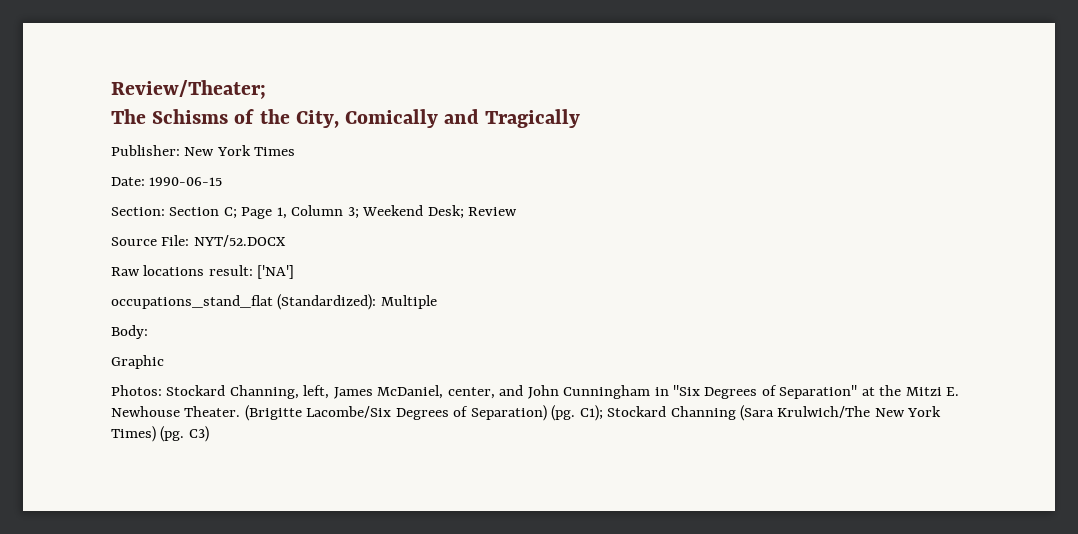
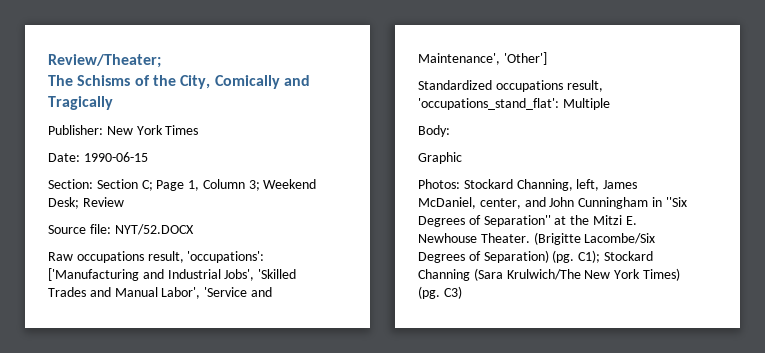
[161,235,190,246] File: -> [89,224,111,234] file:
[143,265,295,279] [111,294,377,310] locations result: ['NA'] // occupations_stand_flat (Standardized): -> [76,251,265,263] [48,268,297,281] [48,287,272,299] [418,52,547,65] [418,80,603,92] [418,98,559,110] occupations result, 'occupations': ['Manufacturing and Industrial Jobs', 'Skilled Trades and Manual Labor', 'Service and Maintenance', 'Other'] // Standardized occupations result, 'occupations_stand_flat':

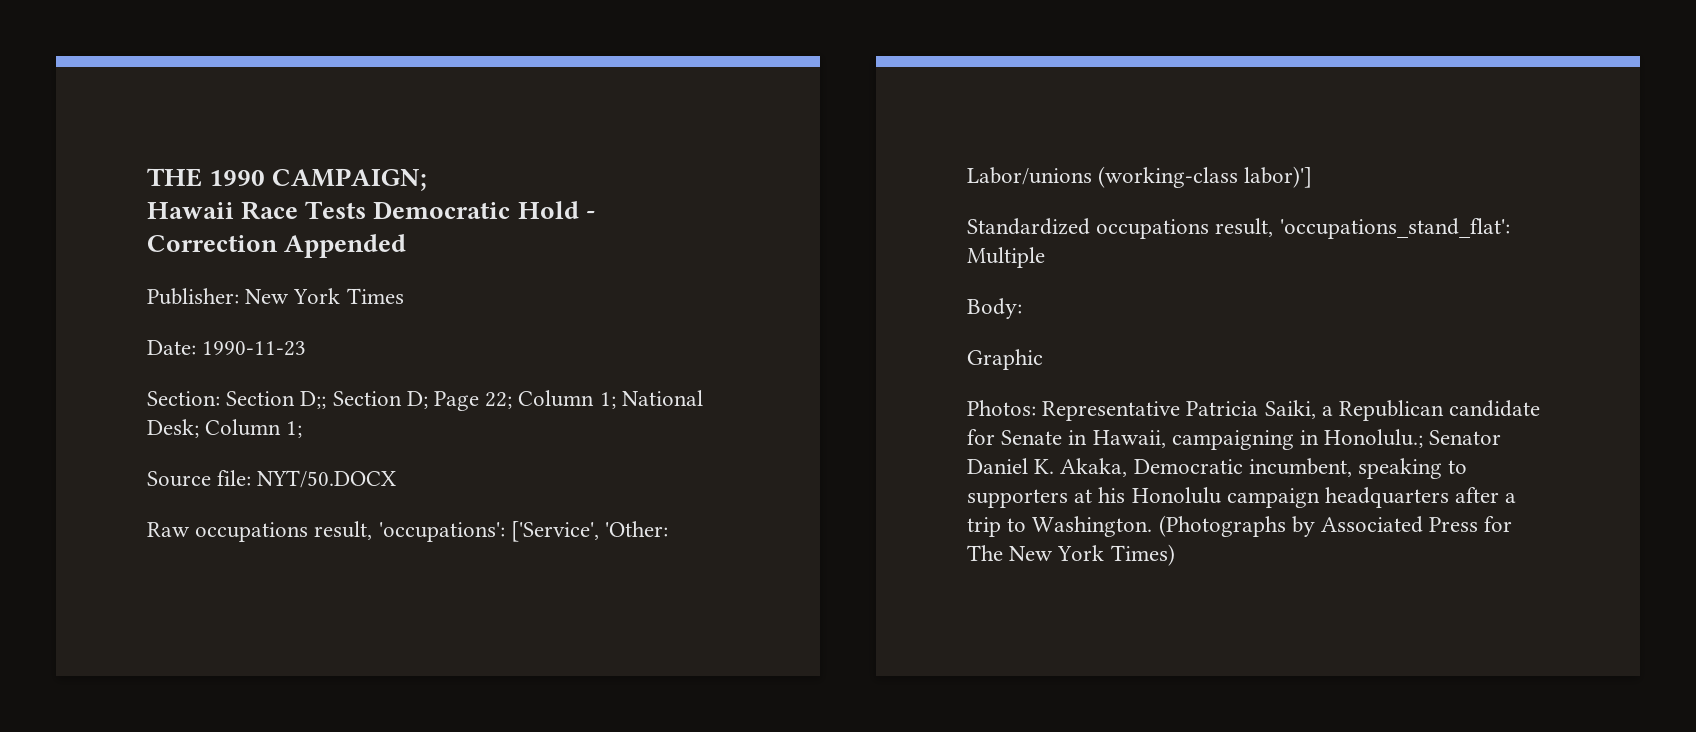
[48,54,161,68] [48,75,310,89] [48,96,113,110] Review/Theater; // The Schisms of the City, Comically and Tragically -> [147,168,428,191] [147,201,595,220] [147,234,407,258] THE 1990 CAMPAIGN; // Hawaii Race Tests Democratic Hold - Correction Appended
[83,152,148,162] 1990-06-15 -> [202,341,307,356] 1990-11-23
[141,179,317,191] [48,197,124,209] C; Page 1, Column 3; Weekend Desk; Review -> [300,390,703,411] [147,419,303,438] D;; Section D; Page 22; Column 1; National Desk; Column 1;
[114,224,194,235] NYT/52.DOCX -> [257,470,397,488] NYT/50.DOCX
[48,268,297,281] [48,287,272,299] [418,52,547,65] ['Manufacturing and Industrial Jobs', 'Skilled Trades and Manual Labor', 'Service and Maintenance', 'Other'] -> [510,521,669,542] [967,166,1313,188] ['Service', 'Other: Labor/unions (working-class labor)']
[463,179,638,191] [418,197,687,209] [418,215,637,227] [418,232,656,245] [418,250,653,263] [418,268,581,281] Stockard Channing, left, James McDaniel, center, and John Cunningham in ''Six Degrees of Separation'' at the Mitzi E. Newhouse Theater. (Brigitte Lacombe/Six Degrees of Separation) (pg. C1); Stockard Channing (Sara Krulwich/The -> [1042,400,1541,421] [967,429,1502,450] [967,458,1468,479] [967,487,1517,508] [967,515,1513,537] [967,545,1003,561] Representative Patricia Saiki, a Republican candidate for Senate in Hawaii, campaigning in Honolulu.; Senator Daniel K. Akaka, Democratic incumbent, speaking to supporters at his Honolulu campaign headquarters after a trip to Washington. (Photographs by Associated Press for The
[418,286,462,299] (pg. C3) -> (1175, 555) none

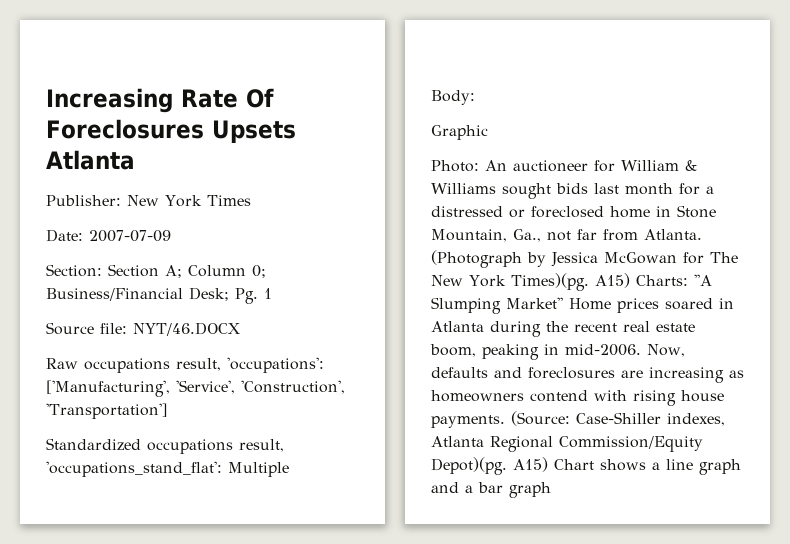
[147,168,428,191] [147,201,595,220] [147,234,407,258] THE 1990 CAMPAIGN; // Hawaii Race Tests Democratic Hold - Correction Appended -> [46,88,274,113] [46,119,296,143] [46,150,135,170] Increasing Rate Of Foreclosures Upsets Atlanta
[202,341,307,356] 1990-11-23 -> [89,230,171,242] 2007-07-09
[300,390,703,411] [147,419,303,438] D;; Section D; Page 22; Column 1; National Desk; Column 1; -> [165,265,266,278] [46,287,272,304] A; Column 0; Business/Financial Desk; Pg. 1
[257,470,397,488] NYT/50.DOCX -> [133,322,240,336] NYT/46.DOCX
[510,521,669,542] [967,166,1313,188] ['Service', 'Other: Labor/unions (working-class labor)'] -> [46,380,345,397] [46,403,168,419] ['Manufacturing', 'Service', 'Construction', 'Transportation']
[967,400,1541,421] [967,429,1502,450] [967,458,1468,479] [967,487,1517,508] [967,515,1513,537] [967,544,1175,566] Photos: Representative Patricia Saiki, a Republican candidate for Senate in Hawaii, campaigning in Honolulu.; Senator Daniel K. Akaka, Democratic incumbent, speaking to supporters at his Honolulu campaign headquarters after a trip to Washington. (Photographs by Associated Press for The New York Times) -> [431,160,697,172] [431,183,714,199] [431,205,716,218] [431,229,702,242] [431,250,738,268] [431,273,712,291] [431,297,734,314] [431,321,695,337] [430,344,685,360] [431,367,744,383] [431,390,724,406] [431,411,725,428] [431,436,703,452] [431,457,741,475] [431,482,551,498] Photo: An auctioneer for William & Williams sought bids last month for a distressed or foreclosed home in Stone Mountain, Ga., not far from Atlanta. (Photograph by Jessica McGowan for The New York Times)(pg. A15) Charts: ''A Slumping Market'' Home prices soared in Atlanta during the recent real estate boom, peaking in mid-2006. Now, defaults and foreclosures are increasing as homeowners contend with rising house payments. (Source: Case-Shiller indexes, Atlanta Regional Commission/Equity Depot)(pg. A15) Chart shows a line graph and a bar graph

